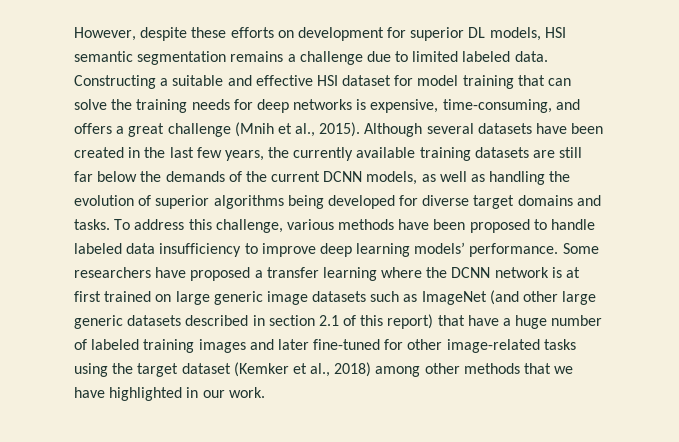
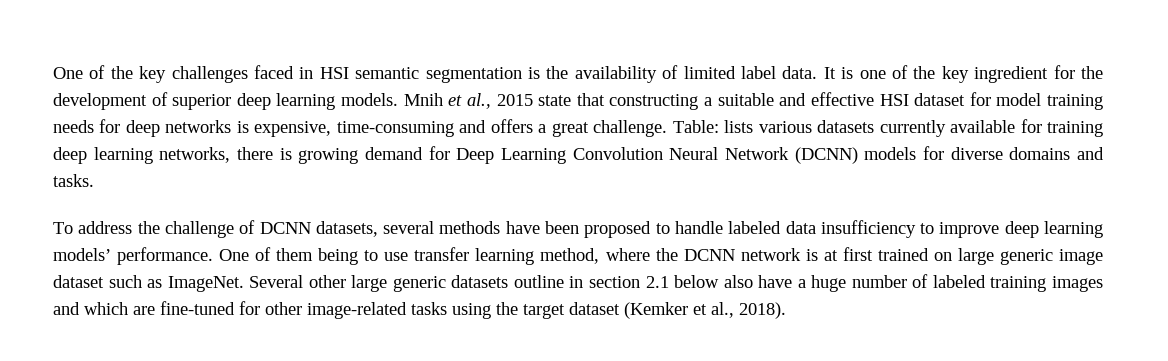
[74,27,566,41] [74,51,548,65] [74,75,156,89] However, despite these efforts on development for superior DL models, HSI semantic segmentation remains a challenge due to limited labeled data. Constructing -> [53,65,1103,83] [53,92,699,110] One of the key challenges faced in HSI semantic segmentation is the availability of limited label data. It is one of the key ingredient for the development of superior deep learning models. Mnih et al., 2015 state that constructing
[517,75,572,86] [74,99,188,113] that can solve the training -> (1103, 102) none
[442,99,552,113] time-consuming, -> [336,121,454,137] time-consuming
[167,122,604,137] [74,147,583,161] [74,171,571,185] [74,195,395,209] challenge (Mnih et al., 2015). Although several datasets have been created in the last few years, the currently available training datasets are still far below the demands of the current DCNN models, as well as handling the evolution of superior algorithms being developed -> [593,119,1104,137] [53,146,917,164] challenge. Table: lists various datasets currently available for training deep learning networks, there is growing demand for Deep Learning Convolution Neural Network (DCNN) models
[473,195,515,209] target -> (1003, 153) none
(110, 224) none -> (94, 180) //
[188,219,334,233] this challenge, various -> [137,220,435,238] the challenge of DCNN datasets, several
[562,243,599,254] [74,267,263,281] Some researchers have proposed a -> [219,247,409,265] One of them being to use
(377, 274) none -> [540,248,600,264] method,
[312,291,367,302] datasets -> [53,275,104,288] dataset
[421,290,519,305] ImageNet (and -> [167,275,304,292] ImageNet. Several
[185,315,249,326] described -> [513,275,564,288] outline
[343,314,465,329] of this report) that -> [674,275,753,288] below also
[277,339,309,350] later -> [84,302,155,315] which are
[334,362,574,377] [74,387,265,401] 2018) among other methods that we have highlighted in our work. -> [739,302,786,319] 2018).

